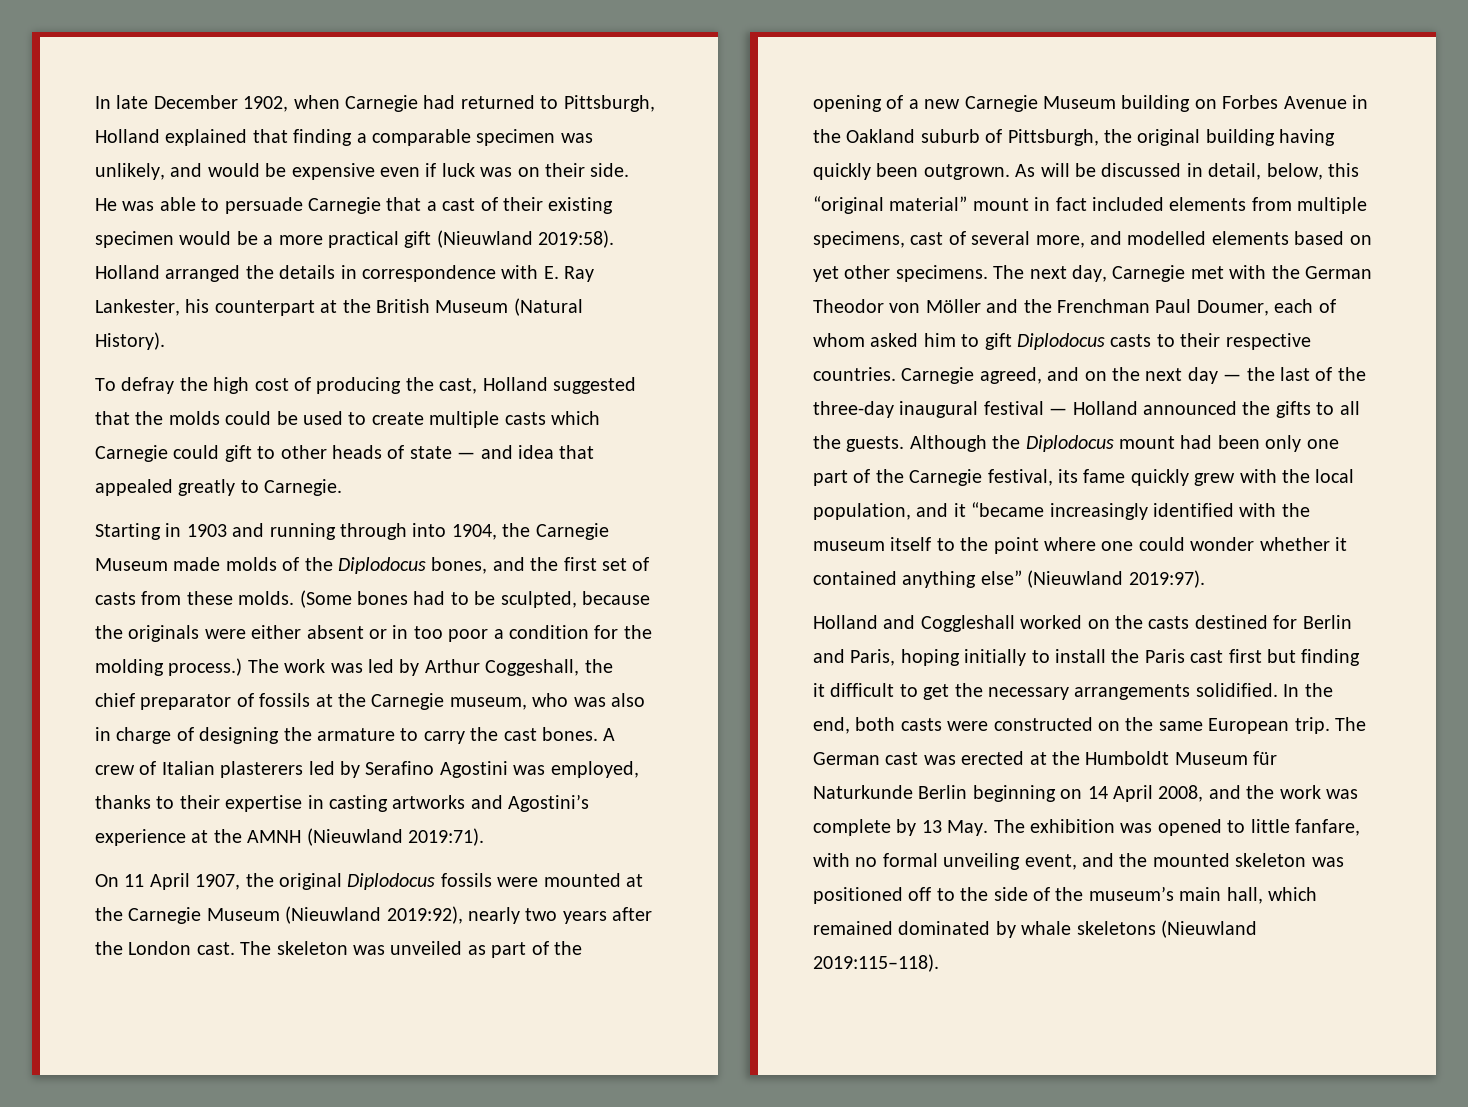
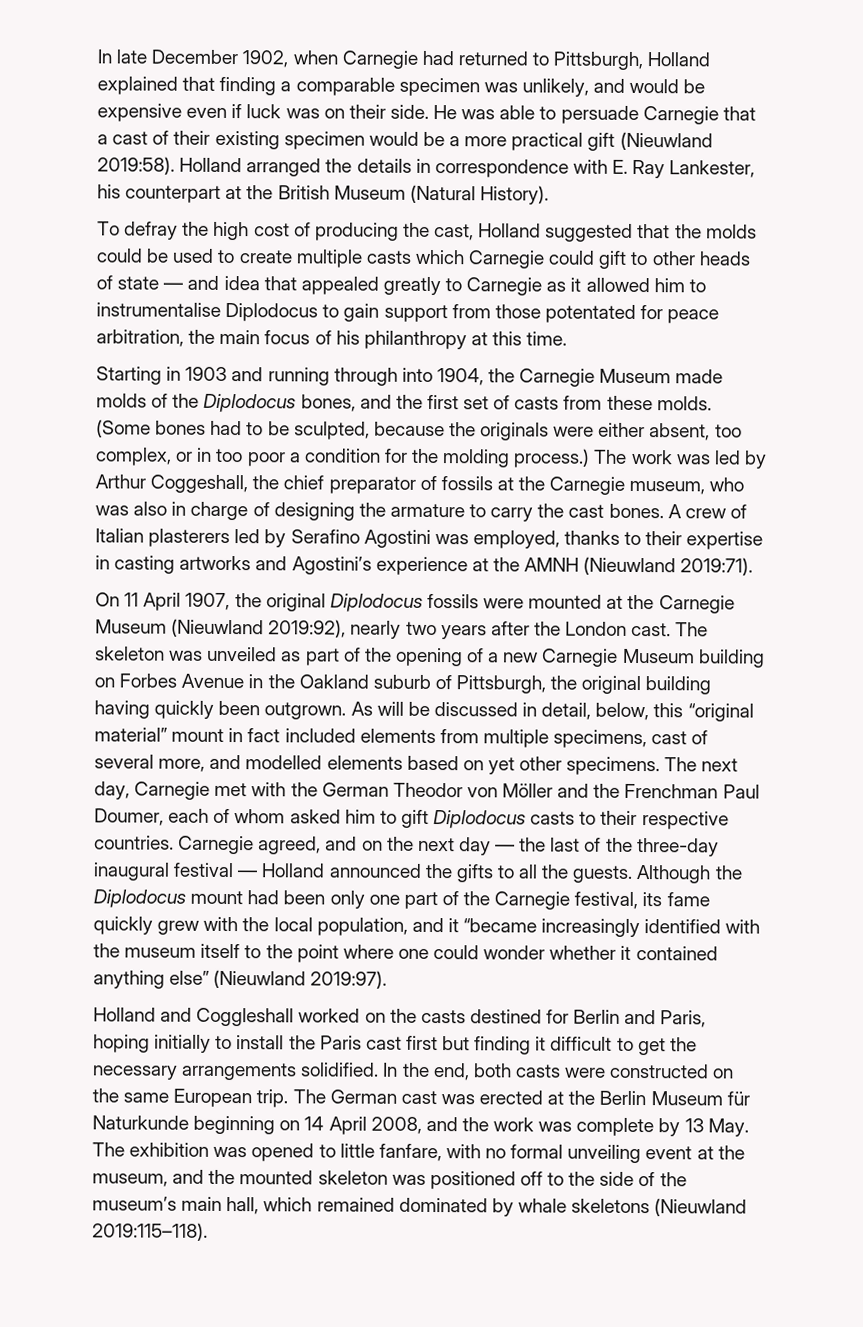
[264,479,343,496] Carnegie. -> [466,277,706,296] [96,302,720,324] [96,329,568,350] Carnegie as it allowed him to instrumentalise Diplodocus to gain support from those potentated for peace arbitration, the main focus of his philanthropy at this time.
[306,625,364,639] absent -> [649,423,742,441] [95,447,172,466] absent, too complex,
[1085,751,1170,765] Humboldt -> [599,1090,647,1106] Berlin
[918,785,968,799] Berlin -> (189, 1122) none
[1024,854,1077,870] event, -> [645,1145,745,1160] [92,1173,168,1187] event at the museum,

